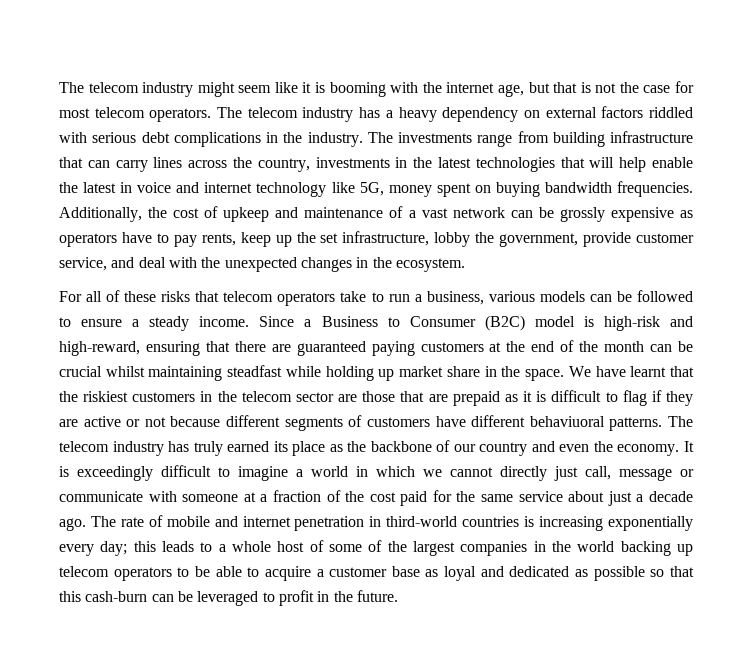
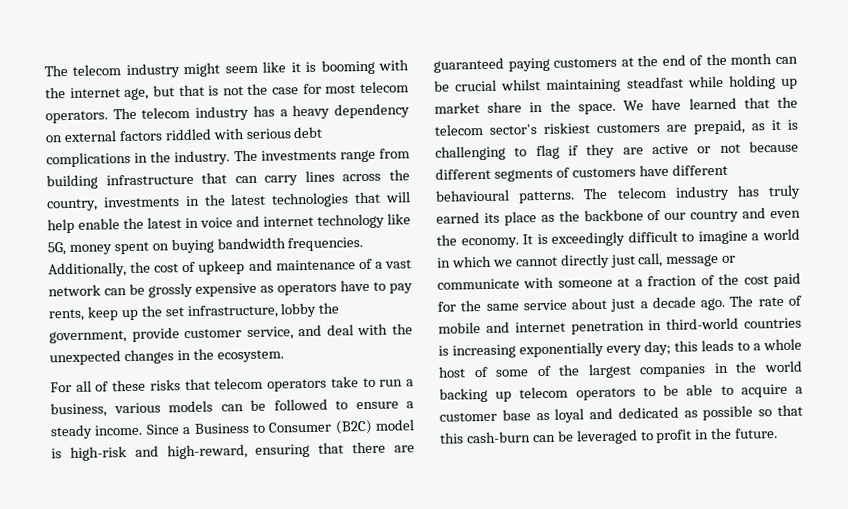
[630,366,667,377] learnt -> [688,97,737,110] learned
[83,391,500,406] riskiest customers in the telecom sector are those that are prepaid -> [434,119,745,136] telecom sector's riskiest customers are prepaid,
[551,390,602,402] difficult -> [435,145,506,161] challenging
[529,416,605,427] behaviuoral -> [435,189,510,202] behavioural

